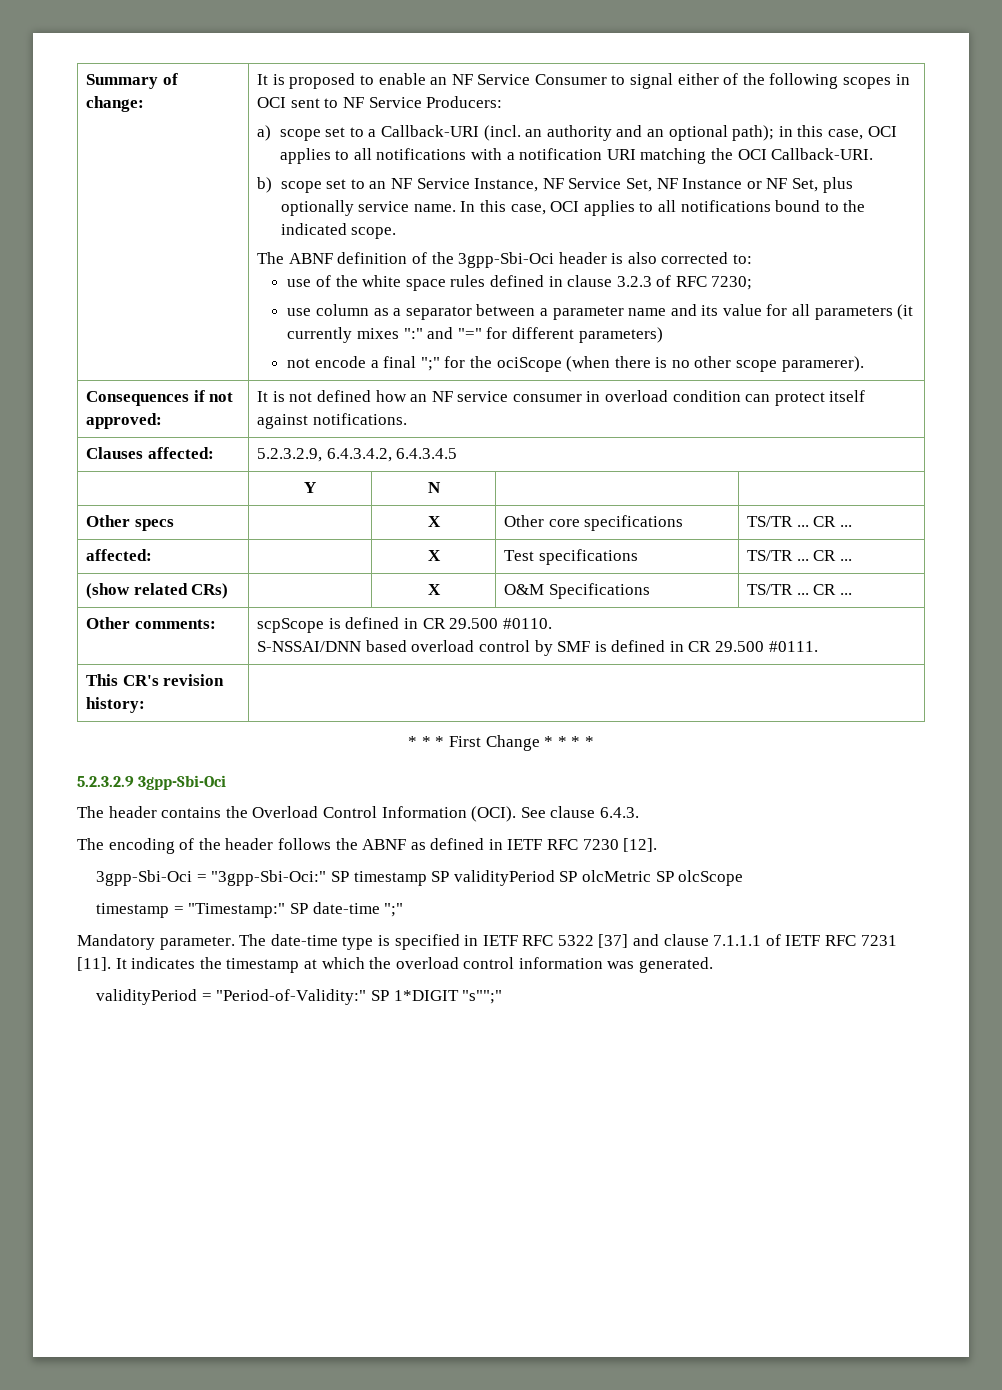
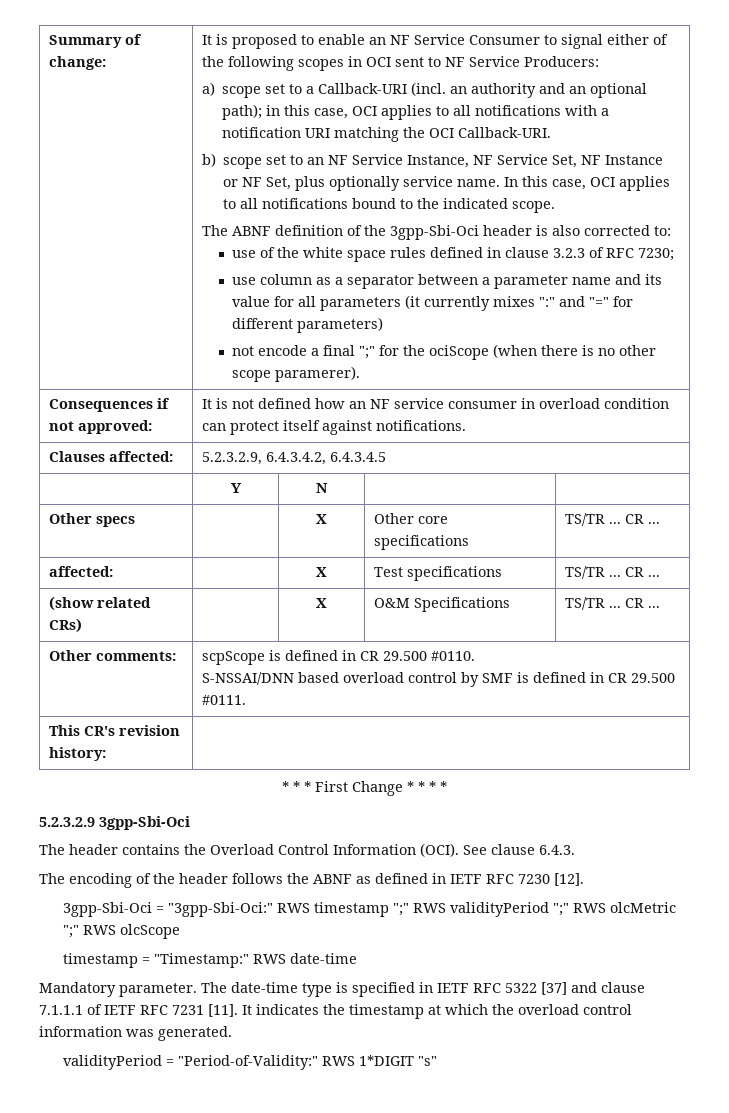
[330,870,674,886] SP timestamp SP validityPeriod SP olcMetric SP -> [276,902,676,917] [62,925,116,938] RWS timestamp ";" RWS validityPeriod ";" RWS olcMetric ";" RWS
[289,902,404,917] SP date-time ";" -> [252,953,357,964] RWS date-time
[370,990,503,1004] SP 1*DIGIT "s"";" -> [321,1055,437,1066] RWS 1*DIGIT "s"

